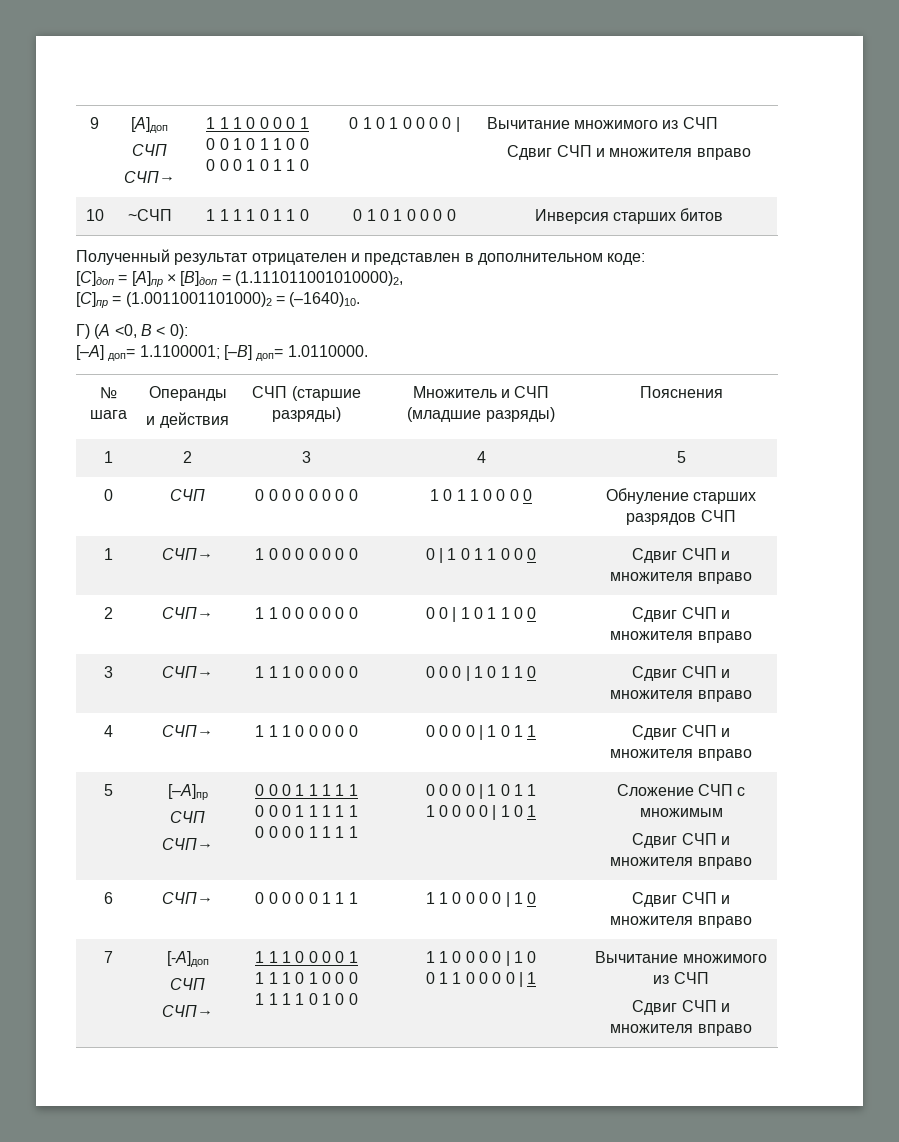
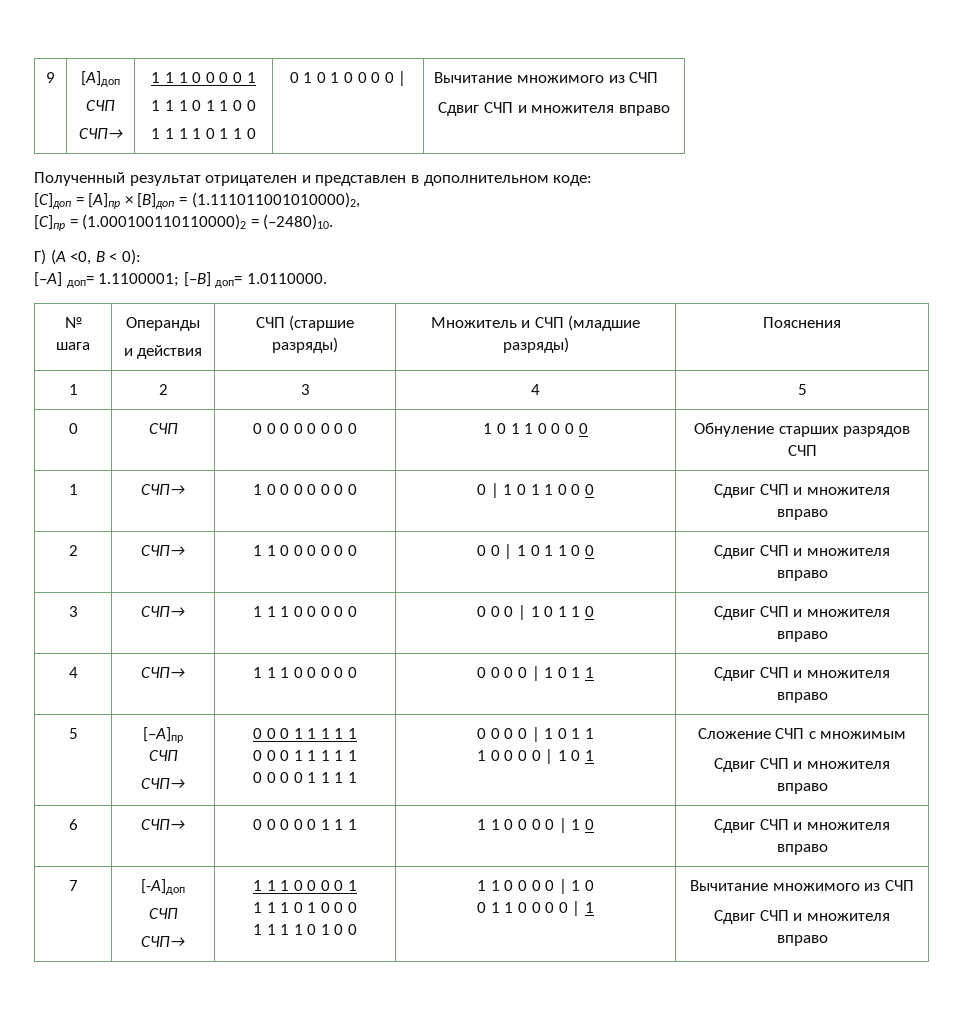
[206,138,229,150] 0 0 -> [151,100,175,111] 1 1
[206,159,243,171] 0 0 0 -> [151,128,188,139] 1 1 1
[85,209,104,221] [127,209,172,221] [206,209,309,221] [353,209,456,221] [534,208,724,224] // 10 | ~СЧП | 1 1 1 1 0 1 1 0 | 0 1 0 1 0 0 0 0 | Инверсия старших битов -> (670, 110) none
[125,292,361,307] (1.0011001101000)2 = (–1640)10. -> [82,214,334,230] (1.000100110110000)2 = (–2480)10.

